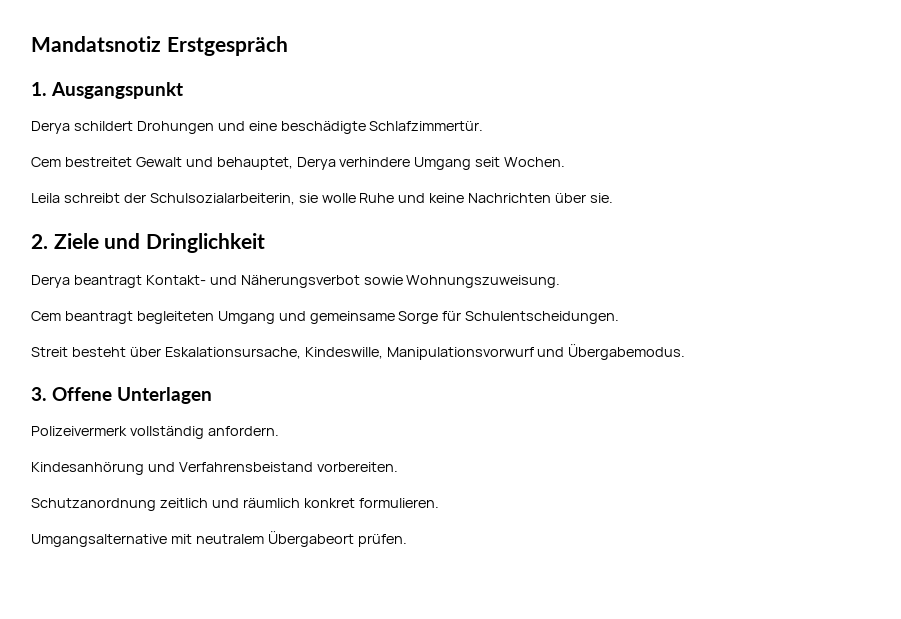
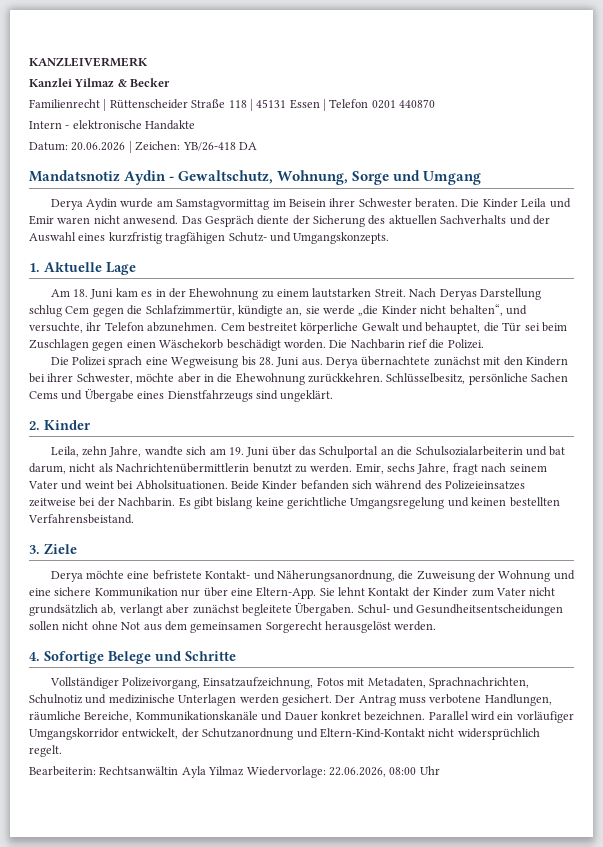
[31,36,288,56] [31,82,183,99] [31,121,484,134] Mandatsnotiz Erstgespräch // 1. Ausgangspunkt // Derya schildert Drohungen und eine beschädigte Schlafzimmertür. // -> [29,57,148,67] [29,78,171,88] [29,99,436,111] [29,120,196,130] [29,141,257,153] [29,170,482,185] [50,198,571,210] [29,215,550,227] [29,232,390,244] [29,262,136,275] [50,288,541,300] [29,304,527,317] [29,322,218,333] KANZLEIVERMERK // Kanzlei Yilmaz & Becker // Familienrecht | Rüttenscheider Straße 118 | 45131 Essen | Telefon 0201 440870 // Intern - elektronische Handakte // Datum: 20.06.2026 | Zeichen: YB/26-418 DA // Mandatsnotiz Aydin - Gewaltschutz, Wohnung, Sorge und Umgang // Derya Aydin wurde am Samstagvormittag im Beisein ihrer Schwester beraten. Die Kinder Leila und Emir waren nicht anwesend. Das Gespräch diente der Sicherung des aktuellen Sachverhalts und der Auswahl eines kurzfristig tragfähigen Schutz- und Umgangskonzepts. // 1. Aktuelle Lage // Am 18. Juni kam es in der Ehewohnung zu einem lautstarken Streit. Nach Deryas Darstellung schlug Cem gegen die Schlafzimmertür, kündigte an, sie werde „die Kinder nicht behalten“, und versuchte, ihr Telefon abzunehmen.
(132, 162) none -> [300,322,359,334] körperliche
[296,157,566,170] [31,193,614,205] [31,234,48,249] Derya verhindere Umgang seit Wochen. // Leila schreibt der Schulsozialarbeiterin, sie wolle Ruhe und keine Nachrichten über sie. // 2. -> [483,322,567,332] [29,339,484,351] [50,356,568,368] [29,373,569,385] [29,389,334,402] [29,420,91,430] [50,446,566,458] [29,463,547,475] [28,480,526,490] [29,497,560,509] [28,514,134,524] [29,545,40,554] die Tür sei beim Zuschlagen gegen einen Wäschekorb beschädigt worden. Die Nachbarin rief die Polizei. // Die Polizei sprach eine Wegweisung bis 28. Juni aus. Derya übernachtete zunächst mit den Kindern bei ihrer Schwester, möchte aber in die Ehewohnung zurückkehren. Schlüsselbesitz, persönliche Sachen Cems und Übergabe eines Dienstfahrzeugs sind ungeklärt. // 2. Kinder // Leila, zehn Jahre, wandte sich am 19. Juni über das Schulportal an die Schulsozialarbeiterin und bat darum, nicht als Nachrichtenübermittlerin benutzt zu werden. Emir, sechs Jahre, fragt nach seinem Vater und weint bei Abholsituationen. Beide Kinder befanden sich während des Polizeieinsatzes zeitweise bei der Nachbarin. Es gibt bislang keine gerichtliche Umgangsregelung und keinen bestellten Verfahrensbeistand. // 3.
[104,233,265,253] [31,275,561,288] [31,311,620,324] [31,344,686,360] [31,387,212,404] [31,426,279,439] [31,462,398,475] [31,498,439,511] [31,531,407,547] und Dringlichkeit // Derya beantragt Kontakt- und Näherungsverbot sowie Wohnungszuweisung. // Cem beantragt begleiteten Umgang und gemeinsame Sorge für Schulentscheidungen. // Streit besteht über Eskalationsursache, Kindeswille, Manipulationsvorwurf und Übergabemodus. // 3. Offene Unterlagen // Polizeivermerk vollständig anfordern. // Kindesanhörung und Verfahrensbeistand vorbereiten. // Schutzanordnung zeitlich und räumlich konkret formulieren. // Umgangsalternative mit neutralem Übergabeort prüfen. -> [50,570,575,582] [29,587,556,599] [29,603,564,616] [29,621,437,633] [29,651,236,664] [49,677,529,689] [29,694,552,706] [29,711,574,723] [29,728,540,740] [29,745,62,757] [29,766,440,778] // Derya möchte eine befristete Kontakt- und Näherungsanordnung, die Zuweisung der Wohnung und eine sichere Kommunikation nur über eine Eltern-App. Sie lehnt Kontakt der Kinder zum Vater nicht grundsätzlich ab, verlangt aber zunächst begleitete Übergaben. Schul- und Gesundheitsentscheidungen sollen nicht ohne Not aus dem gemeinsamen Sorgerecht herausgelöst werden. // 4. Sofortige Belege und Schritte // Vollständiger Polizeivorgang, Einsatzaufzeichnung, Fotos mit Metadaten, Sprachnachrichten, Schulnotiz und medizinische Unterlagen werden gesichert. Der Antrag muss verbotene Handlungen, räumliche Bereiche, Kommunikationskanäle und Dauer konkret bezeichnen. Parallel wird ein vorläufiger Umgangskorridor entwickelt, der Schutzanordnung und Eltern-Kind-Kontakt nicht widersprüchlich regelt. // Bearbeiterin: Rechtsanwältin Ayla Yilmaz Wiedervorlage: 22.06.2026, 08:00 Uhr

